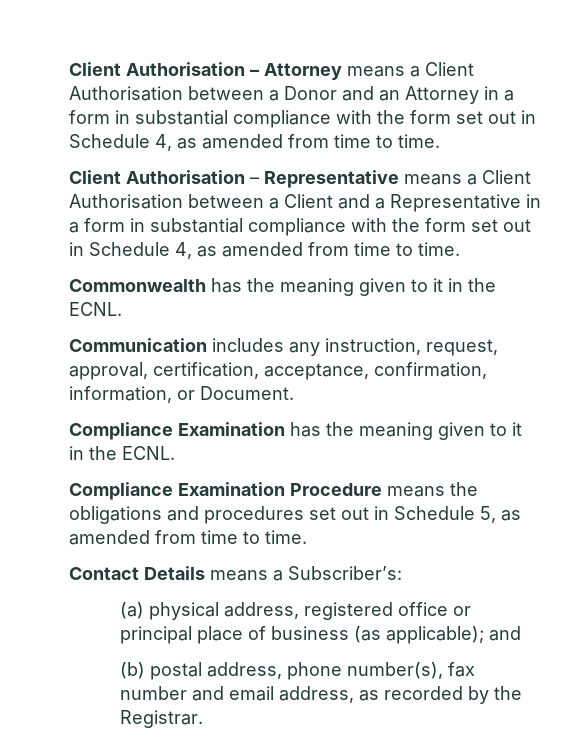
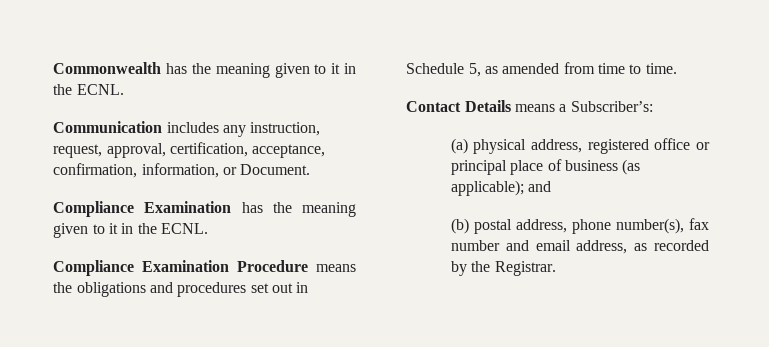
[68,62,474,80] [68,86,514,104] [68,110,536,128] [68,134,440,151] [68,170,531,188] [68,194,541,212] [68,218,531,236] [68,242,460,259] Client Authorisation – Attorney means a Client Authorisation between a Donor and an Attorney in a form in substantial compliance with the form set out in Schedule 4, as amended from time to time. // Client Authorisation – Representative means a Client Authorisation between a Client and a Representative in a form in substantial compliance with the form set out in Schedule 4, as amended from time to time. // -> (53, 68) none

